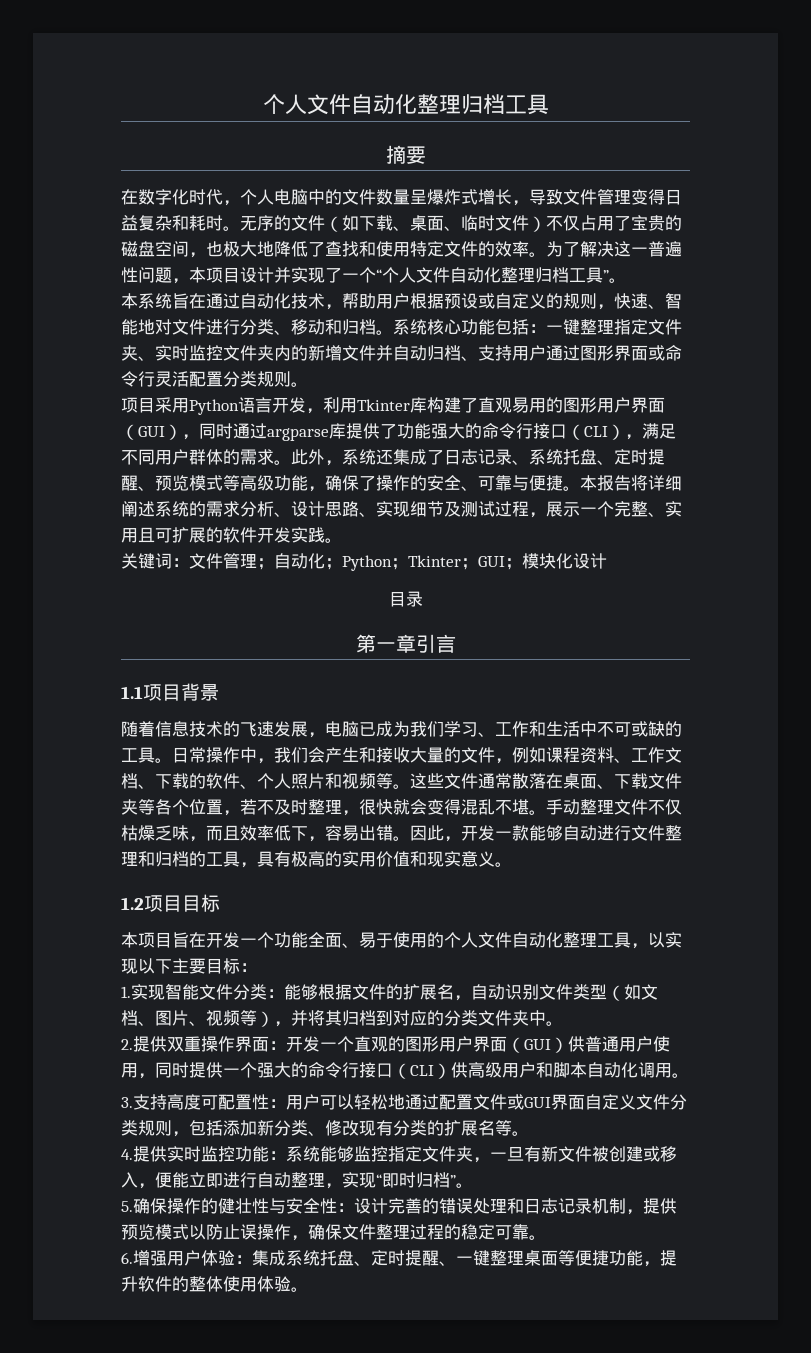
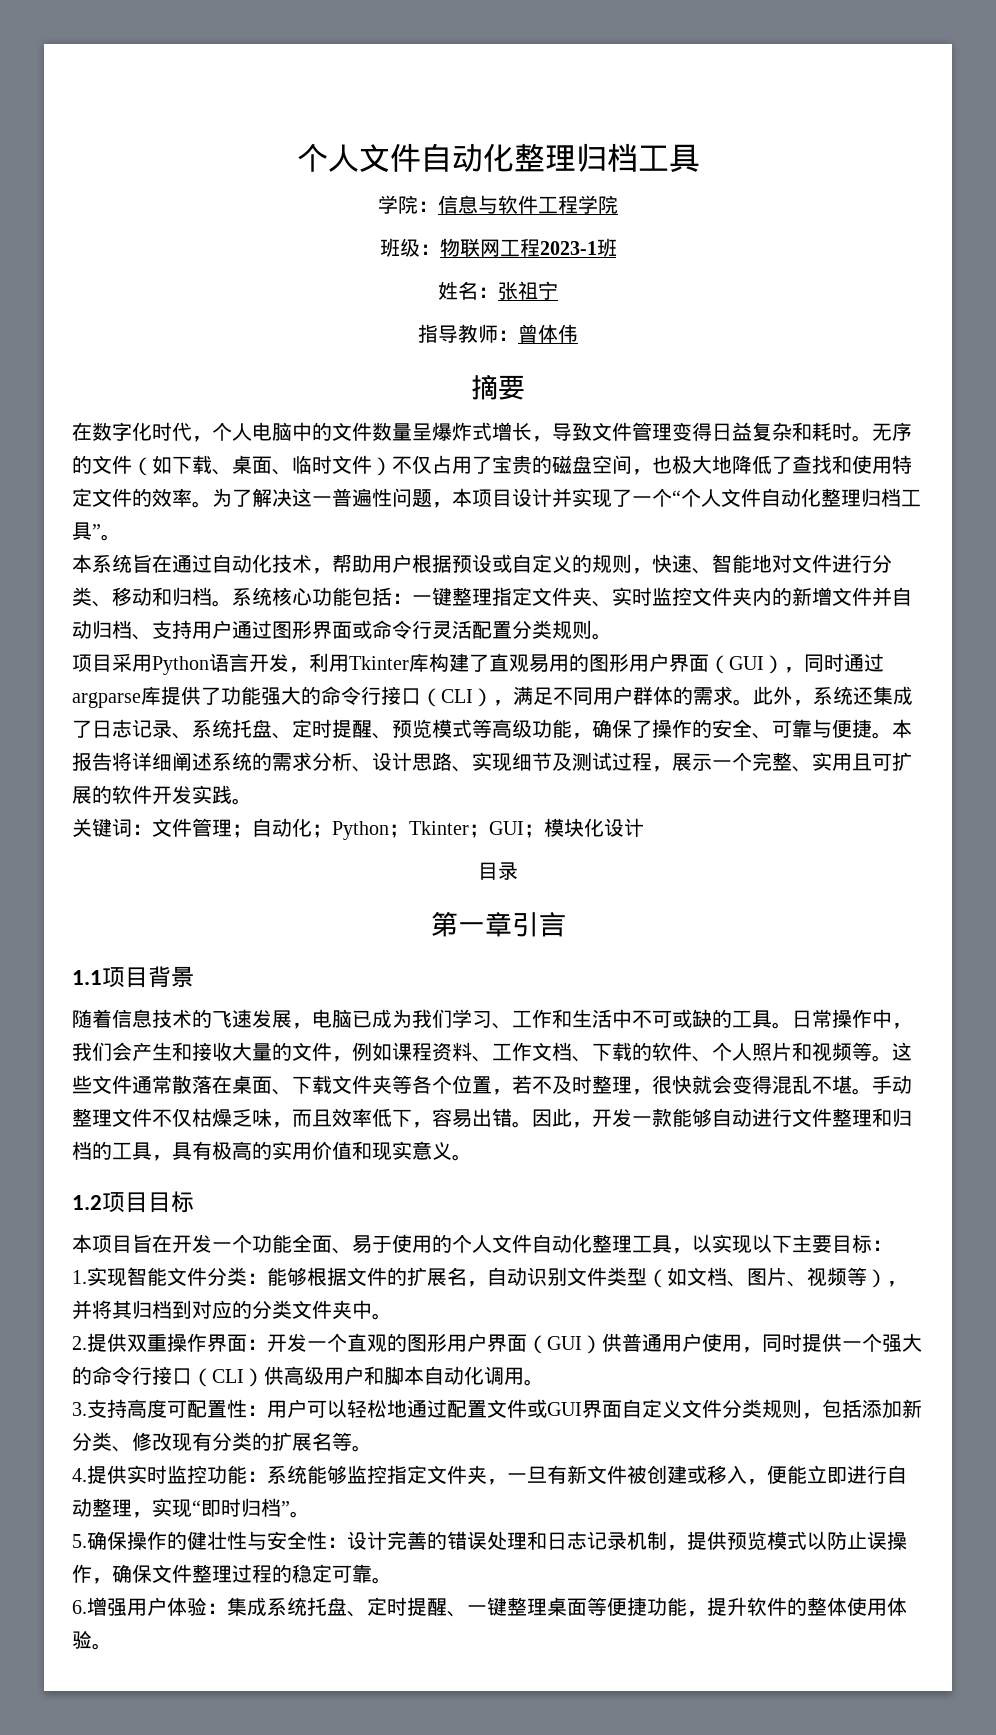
[262,94,549,115] 个人文件自动化整理归档工具 -> [296,143,700,173] [378,195,618,214] [379,238,617,257] [438,281,558,300] [418,324,578,343] 个人文件自动化整理归档工具 // 学院：信息与软件工程学院 // 班级：物联网工程2023-1班 // 姓名：张祖宁 // 指导教师：曾体伟

